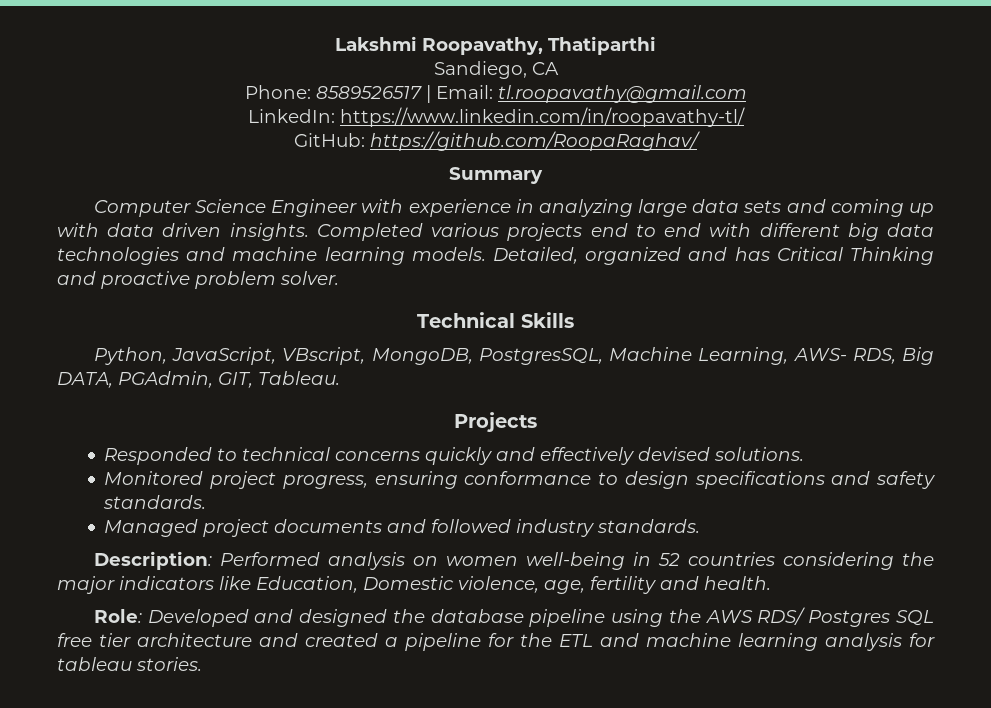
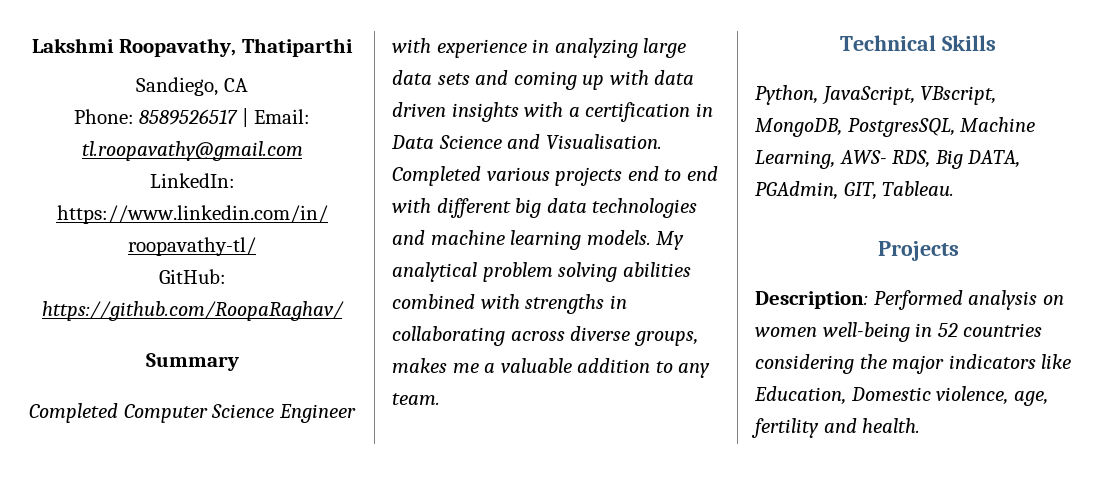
(543, 175) none -> [29,403,118,423] Completed
[229,223,309,241] insights. -> [451,102,713,122] [391,134,662,150] insights with a certification in Data Science and Visualisation.
[492,247,935,265] [57,271,339,289] Detailed, organized and has Critical Thinking and proactive problem solver. -> [656,231,685,250] [392,262,691,282] [392,294,627,314] [392,326,698,346] [392,358,711,378] [392,393,440,405] My analytical problem solving abilities combined with strengths in collaborating across diverse groups, makes me a valuable addition to any team.
[104,447,805,465] [104,471,935,489] [103,495,207,509] [104,519,701,537] // Responded to technical concerns quickly and effectively devised solutions. // Monitored project progress, ensuring conformance to design specifications and safety standards. // Managed project documents and followed industry standards. -> (959, 251) none
[93,607,935,627] [57,633,935,651] [57,657,202,671] // Role: Developed and designed the database pipeline using the AWS RDS/ Postgres SQL free tier architecture and created a pipeline for the ETL and machine learning analysis for tableau stories. -> (921, 425) none

